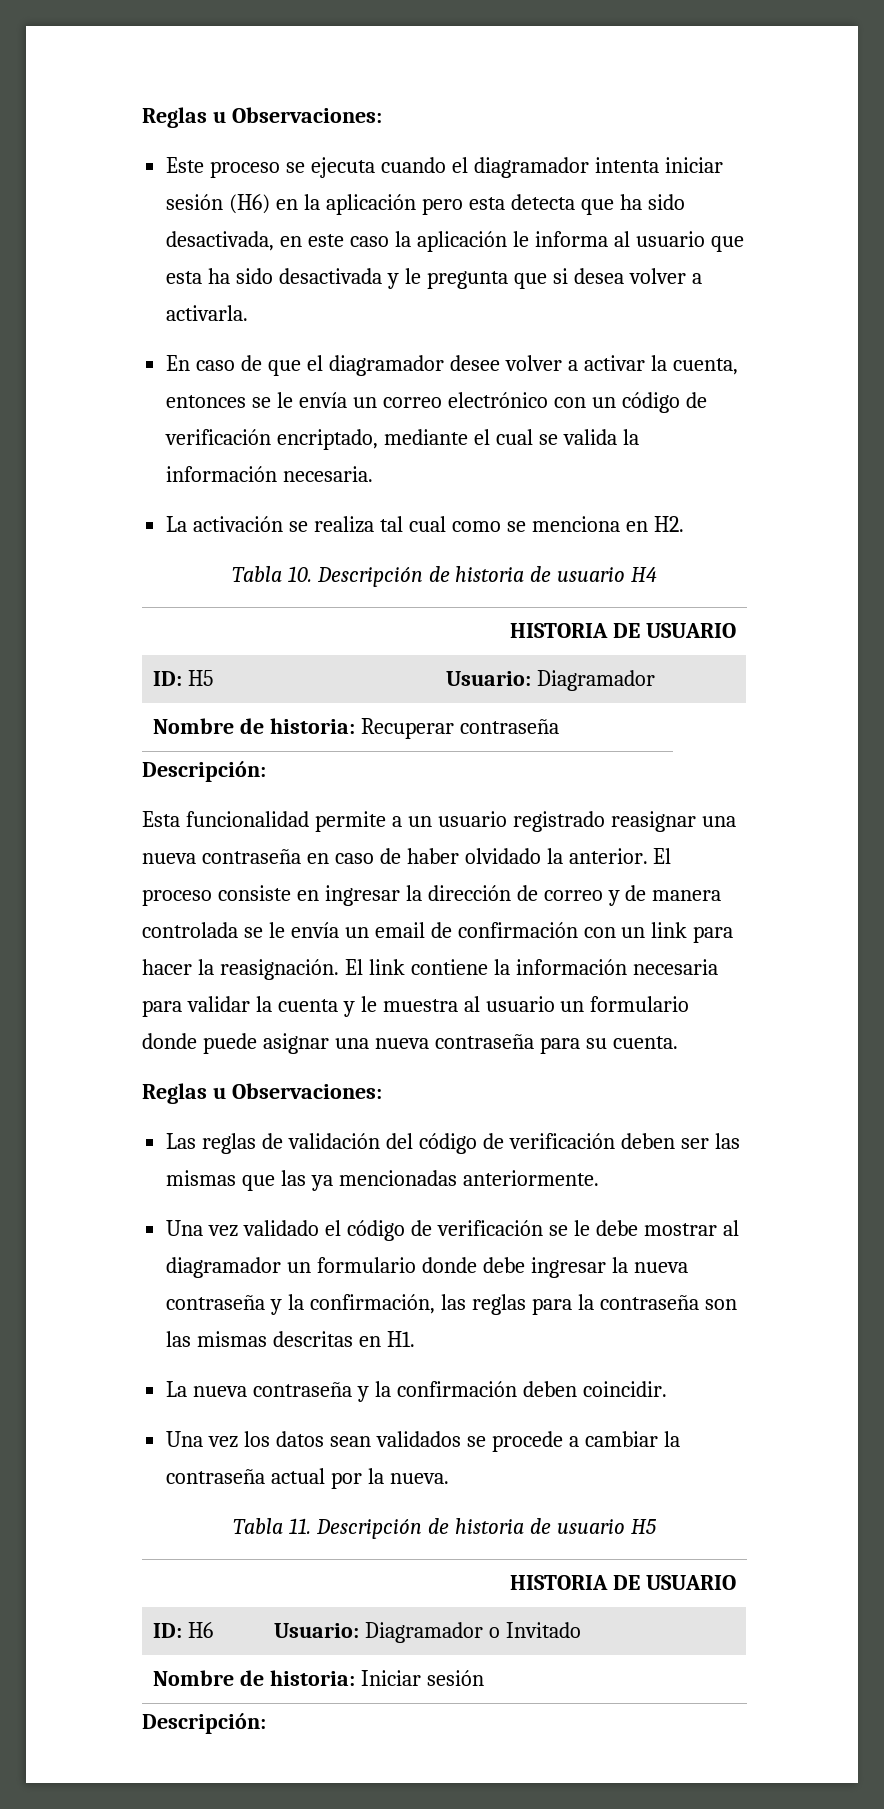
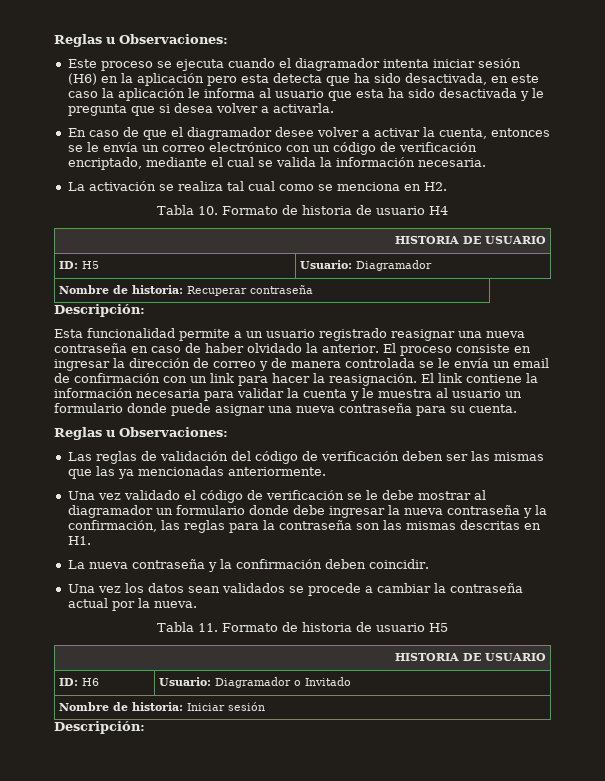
[316,567,423,587] Descripción -> [222,206,278,215] Formato
[316,1519,423,1539] Descripción -> [222,623,278,632] Formato

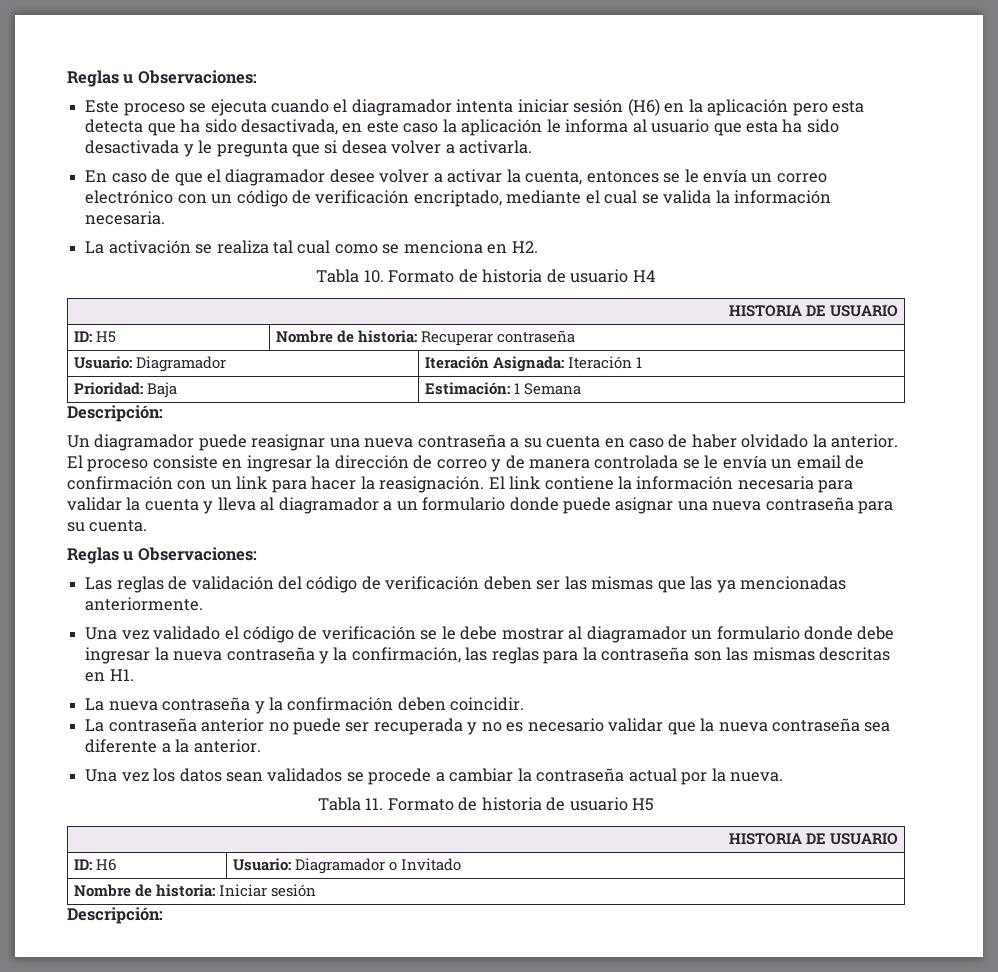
[300,260,433,271] Usuario: Diagramador // -> (116, 337) none
[54,304,145,317] [54,328,387,341] // Descripción: // Esta funcionalidad permite a un usuario registrado -> [73,356,226,372] [424,356,642,372] [73,382,177,398] [424,382,581,395] [67,405,163,422] [67,434,247,451] // Usuario: Diagramador | Iteración Asignada: Iteración 1 // Prioridad: Baja | Estimación: 1 Semana // Descripción: // Un diagramador puede
(127, 348) none -> [510,436,601,448] a su cuenta
[362,388,501,398] le muestra al usuario -> [217,497,393,514] lleva al diagramador a
(429, 564) none -> [85,718,891,735] [85,739,261,753] // La contraseña anterior no puede ser recuperada y no es necesario validar que la nueva contraseña sea diferente a la anterior.

